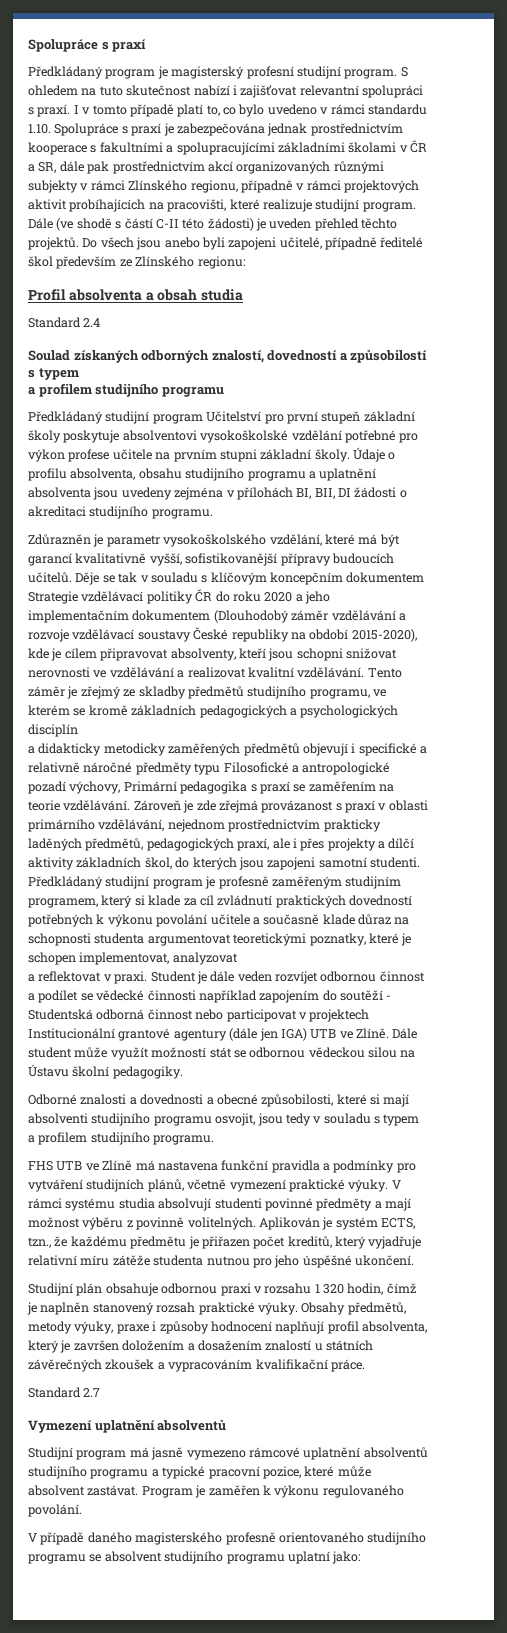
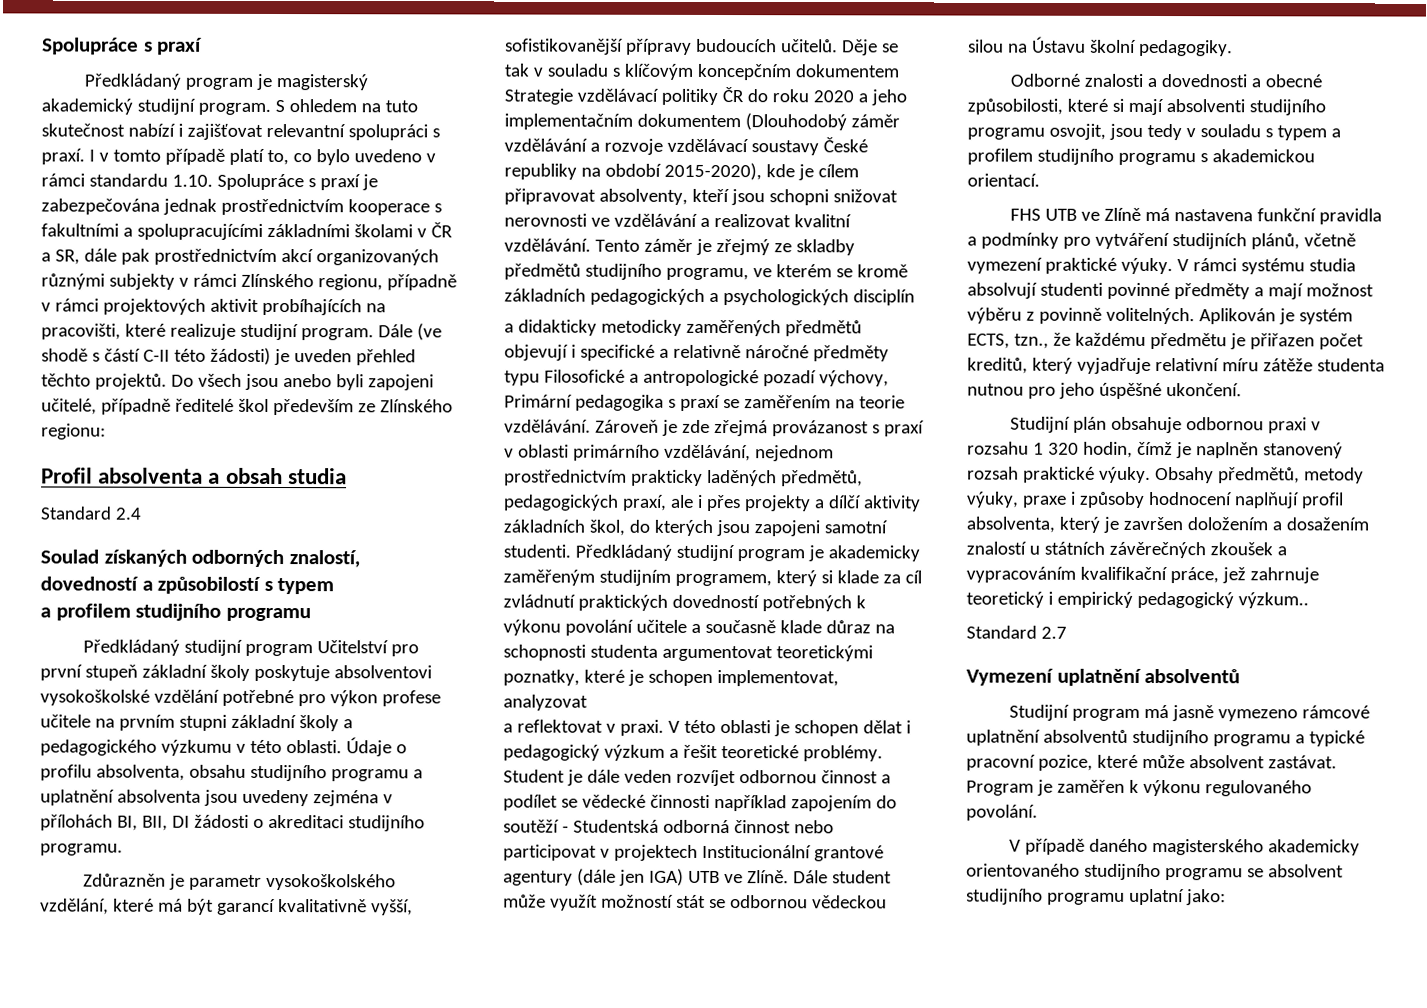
[246,66,294,79] profesní -> [41,98,133,115] akademický
[314,449,350,462] školy. -> [298,715,353,732] [40,739,342,756] školy a pedagogického výzkumu v této oblasti.
[218,876,269,889] profesně -> [827,545,920,562] akademicky
(148, 977) none -> [667,719,911,737] [503,744,883,762] V této oblasti je schopen dělat i pedagogický výzkum a řešit teoretické problémy.
[153,1135,215,1145] programu. -> [1117,149,1315,166] [967,173,1040,187] programu s akademickou orientací.
[330,1359,365,1372] práce. -> [1169,567,1319,584] [966,591,1309,609] práce, jež zahrnuje teoretický i empirický pedagogický výzkum..
[225,1532,276,1545] profesně -> [1268,839,1361,856] akademicky

